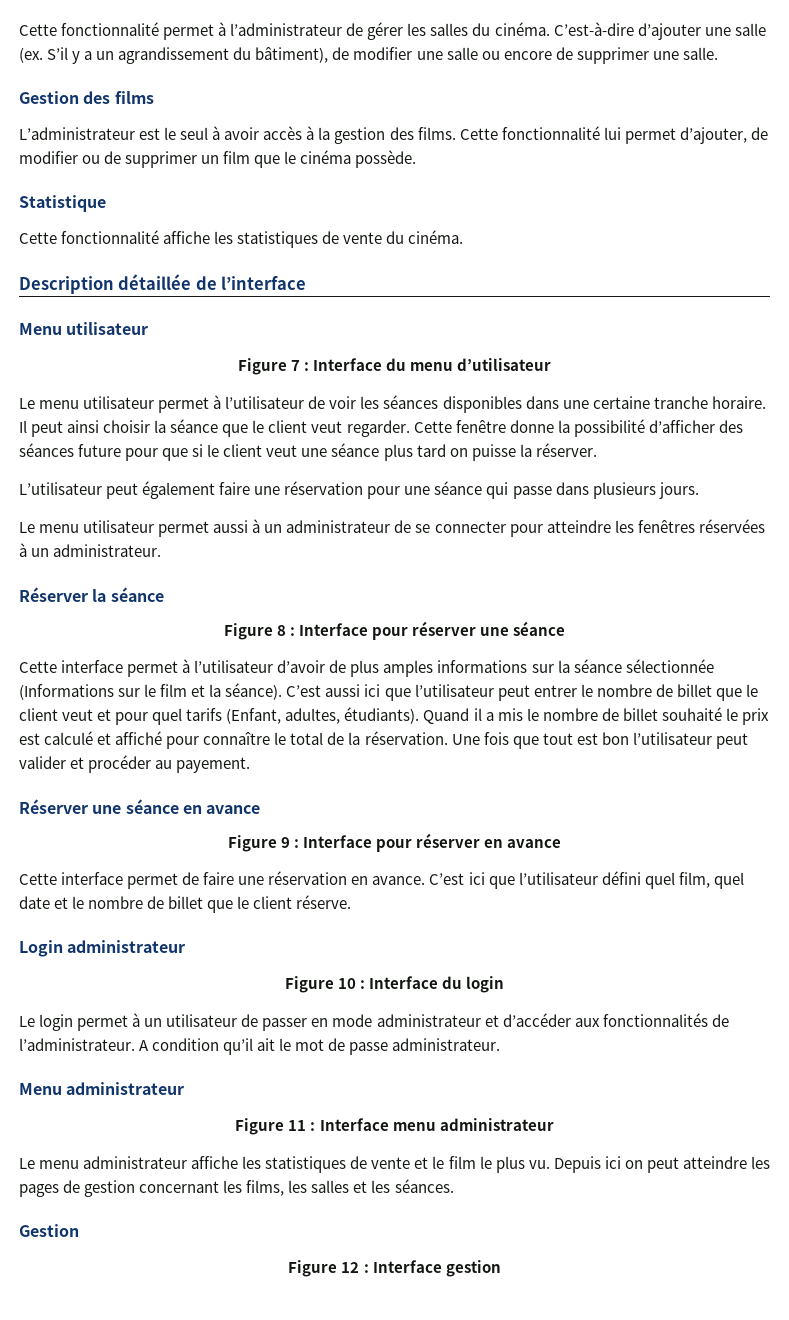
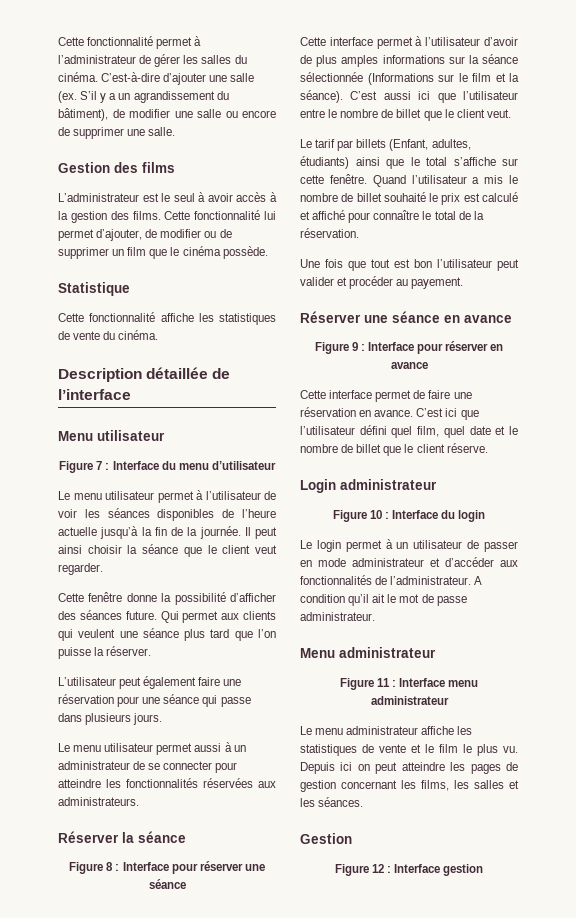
[525,396,766,409] dans une certaine tranche horaire. -> [222,509,276,518] [58,526,241,539] de l’heure actuelle jusqu’à la fin de la journée.
(410, 428) none -> (103, 569) //
[78,444,298,461] future pour que si le client veut -> [125,611,276,623] [58,629,116,641] future. Qui permet aux clients qui veulent
[449,448,468,457] on -> [234,629,276,641] que l’on
[637,519,765,533] [19,543,162,557] fenêtres réservées à un administrateur. -> [126,778,276,788] [58,797,139,806] fonctionnalités réservées aux administrateurs.
[497,684,758,701] [19,707,482,725] peut entrer le nombre de billet que le client veut et pour quel tarifs (Enfant, adultes, étudiants). Quand il -> [300,109,511,121] [300,139,471,151] [300,156,518,169] [300,174,467,187] entre le nombre de billet que le client veut. // Le tarif par billets (Enfant, adultes, étudiants) ainsi que le total s’affiche sur cette fenêtre. Quand l’utilisateur
(448, 738) none -> (359, 233) //

